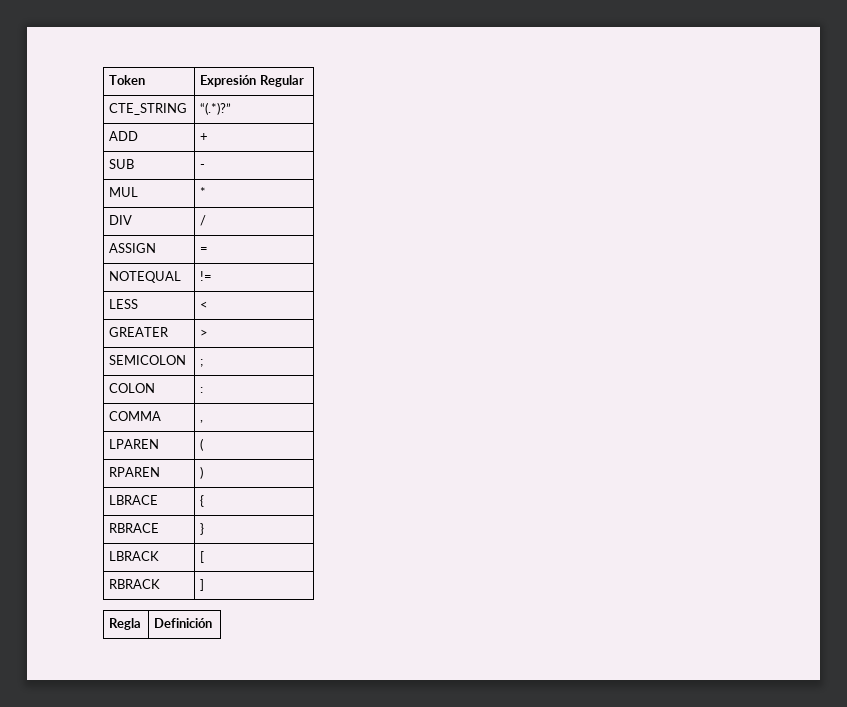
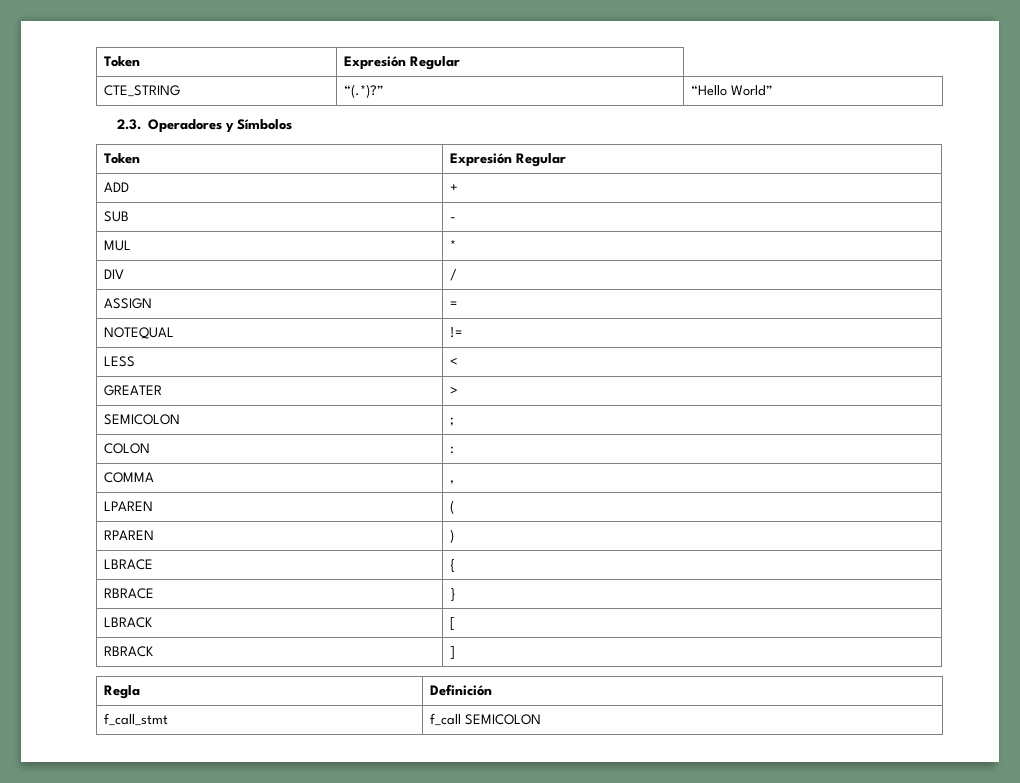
(232, 108) none -> [691,85,774,96] [116,119,293,133] [104,153,141,164] [450,153,567,167] | “Hello World” // 2.3. Operadores y Símbolos // Token | Expresión Regular
(213, 623) none -> [104,713,169,726] [430,713,542,726] // f_call_stmt | f_call SEMICOLON

